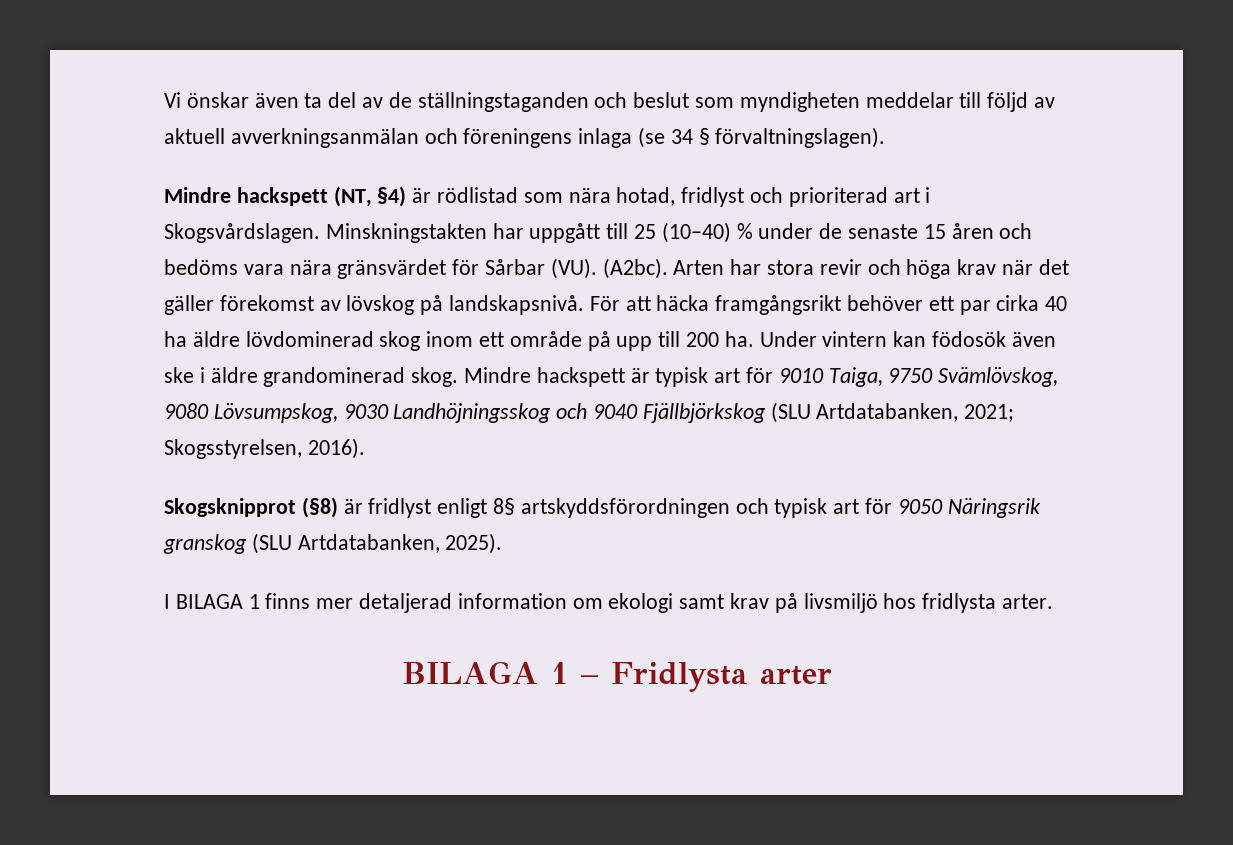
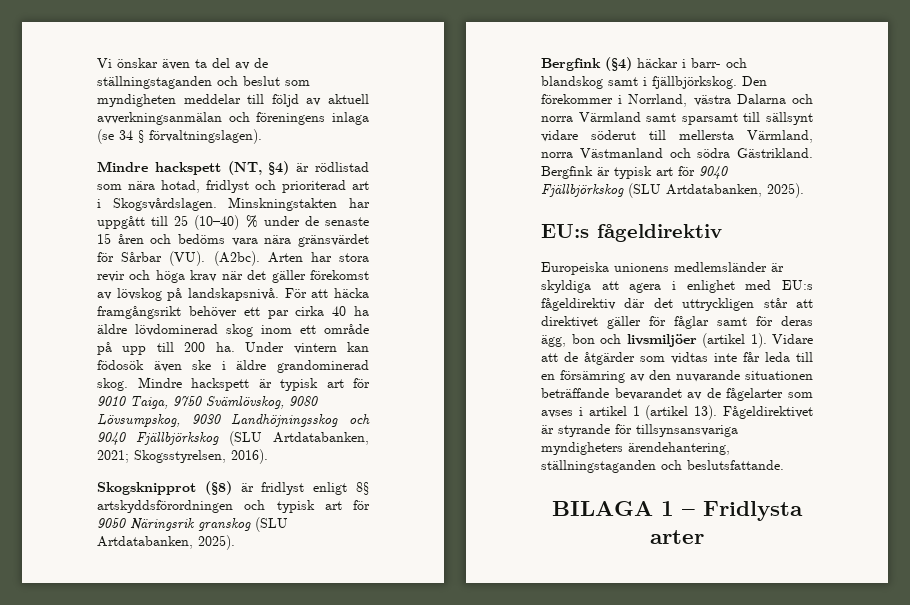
[164,593,1054,613] I BILAGA 1 finns mer detaljerad information om ekologi samt krav på livsmiljö hos fridlysta arter. -> [541,57,747,71] [541,76,767,89] [541,94,813,107] [541,112,813,125] [541,130,813,143] [541,148,813,158] [541,166,728,179] [541,183,804,198] [541,224,722,242] [541,262,784,275] [541,280,813,293] [541,298,813,311] [541,316,813,329] [541,333,813,348] [541,352,813,365] [541,370,813,383] [541,388,813,401] [541,405,813,420] [541,424,738,437] [541,442,730,455] [541,460,784,473] Bergfink (§4) häckar i barr- och blandskog samt i fjällbjörkskog. Den förekommer i Norrland, västra Dalarna och norra Värmland samt sparsamt till sällsynt vidare söderut till mellersta Värmland, norra Västmanland och södra Gästrikland. Bergfink är typisk art för 9040 Fjällbjörkskog (SLU Artdatabanken, 2025). // EU:s fågeldirektiv // Europeiska unionens medlemsländer är skyldiga att agera i enlighet med EU:s fågeldirektiv där det uttryckligen står att direktivet gäller för fåglar samt för deras ägg, bon och livsmiljöer (artikel 1). Vidare att de åtgärder som vidtas inte får leda till en försämring av den nuvarande situationen beträffande bevarandet av de fågelarter som avses i artikel 1 (artikel 13). Fågeldirektivet är styrande för tillsynsansvariga myndigheters ärendehantering, ställningstaganden och beslutsfattande.

